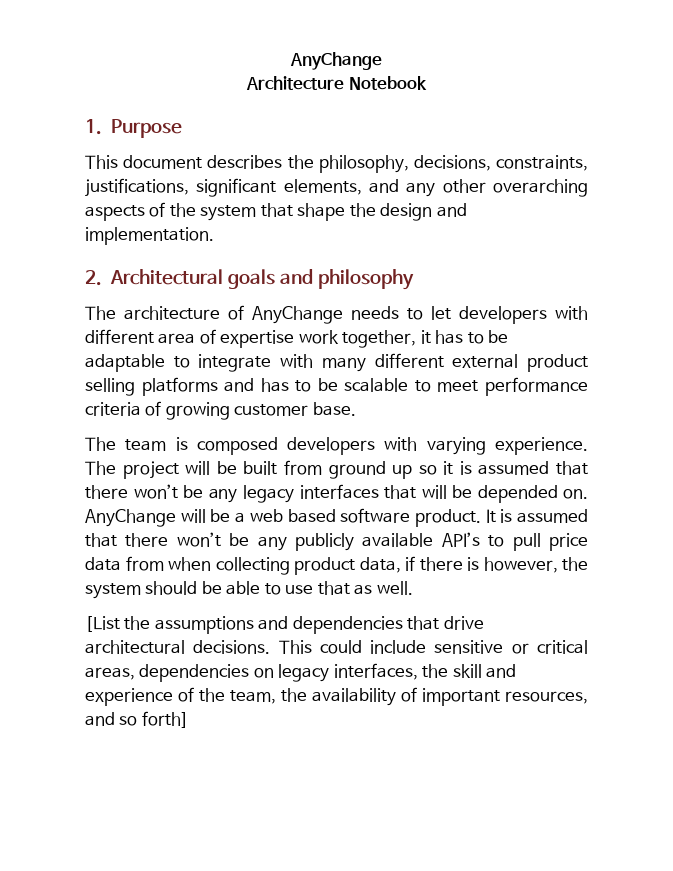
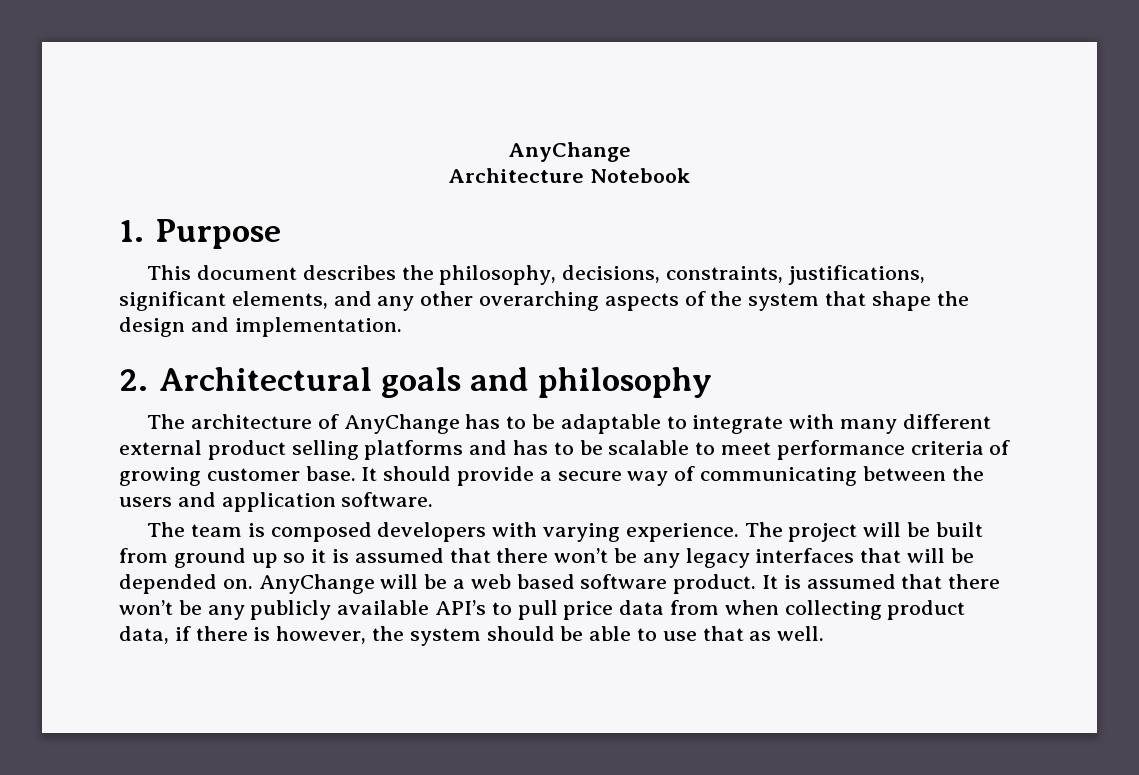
[350,306,588,324] [85,329,431,348] needs to let developers with different area of expertise work together, it -> (460, 424) none
(356, 409) none -> [361,466,984,486] [119,492,434,512] It should provide a secure way of communicating between the users and application software.
[85,616,484,634] [85,640,588,654] [85,663,517,682] [85,687,588,706] [85,711,189,728] // [List the assumptions and dependencies that drive architectural decisions. This could include sensitive or critical areas, dependencies on legacy interfaces, the skill and experience of the team, the availability of important resources, and so forth] -> (825, 633) none

